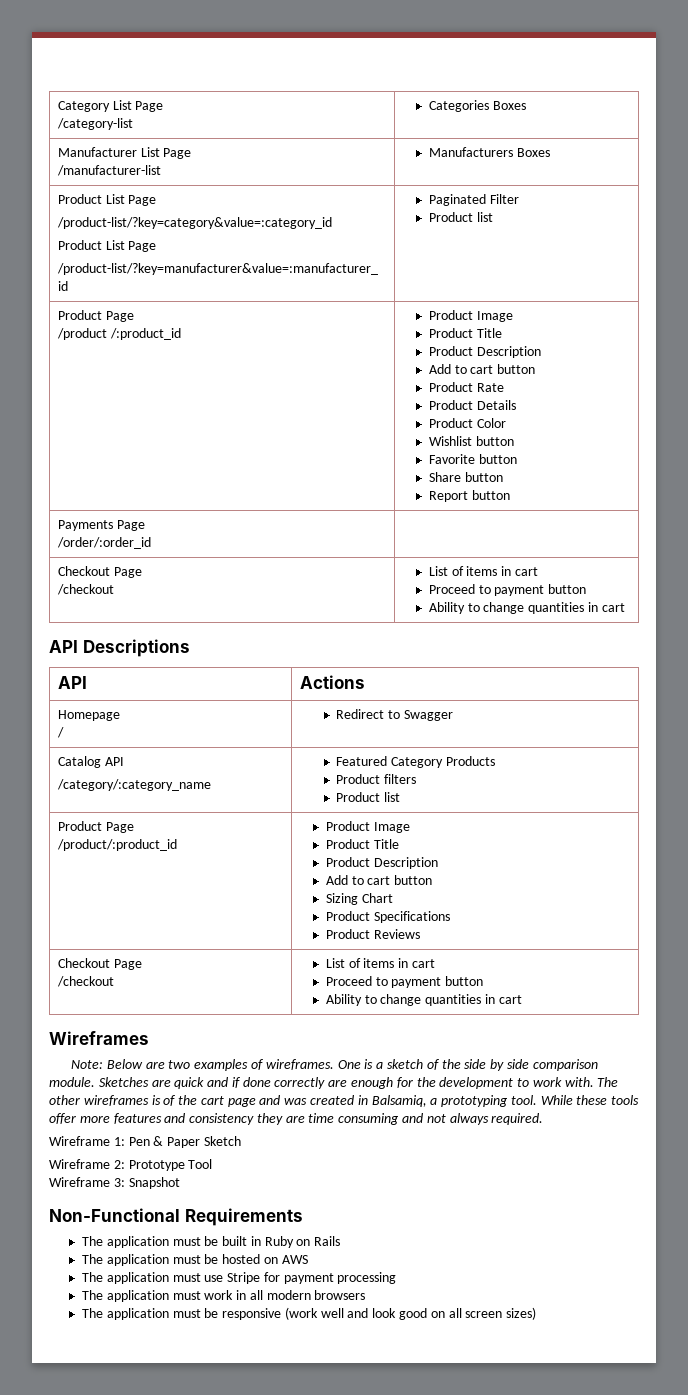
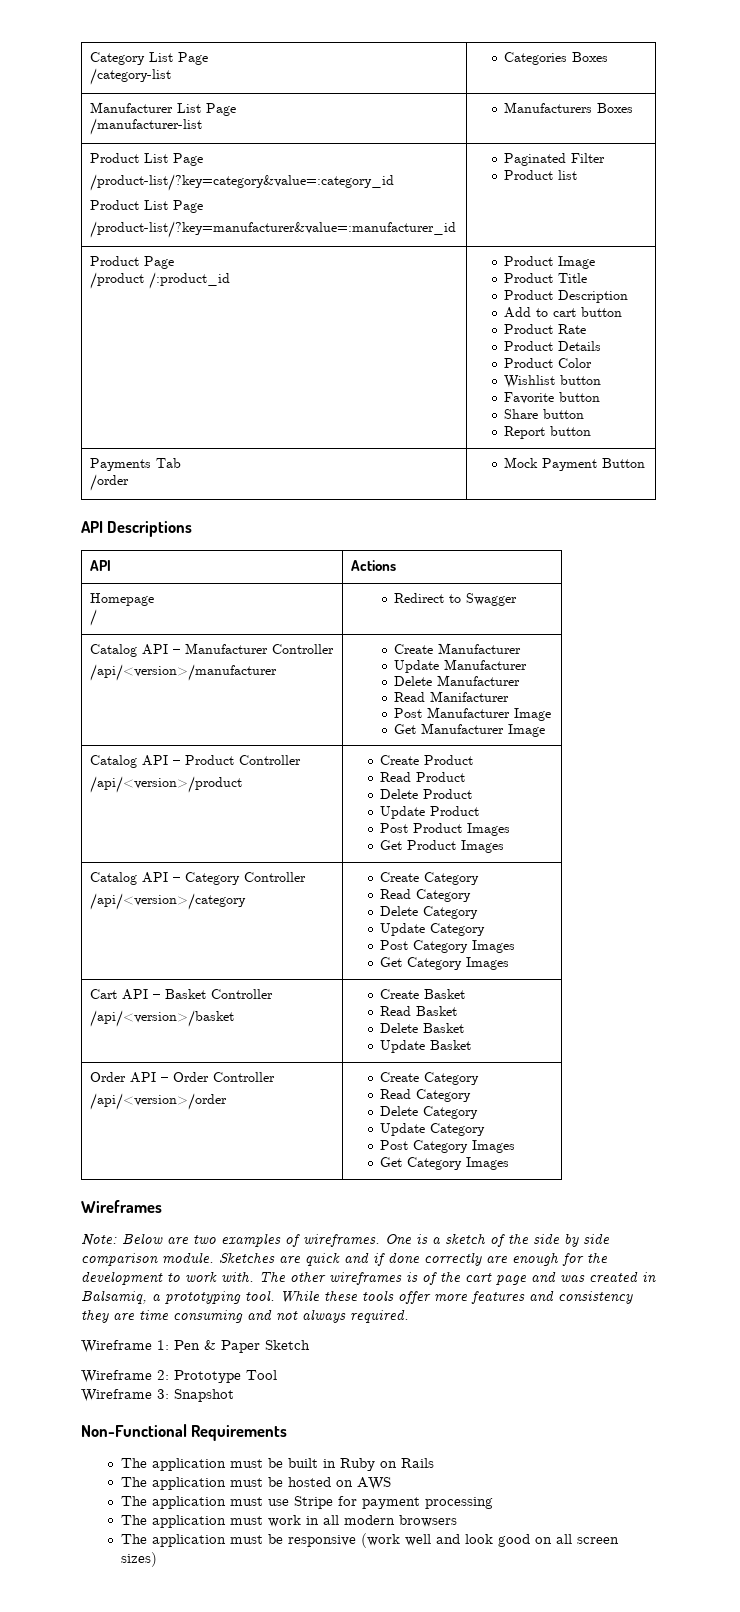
[116,520,145,531] [56,537,151,549] [57,566,142,578] [56,584,114,595] [428,566,538,576] [428,584,587,596] [428,602,625,614] Page // /order/:order_id | // Checkout Page // /checkout | List of items in cart // Proceed to payment button // Ability to change quantities in cart -> [156,458,182,468] [90,474,130,491] [504,457,646,471] Tab // /order | Mock Payment Button
[56,779,211,791] [336,756,495,768] [336,774,417,784] [336,792,401,802] [57,821,134,833] [56,839,177,851] [325,821,410,833] [325,839,399,849] [325,857,438,869] [325,875,433,885] [325,893,393,905] [325,911,450,923] [325,929,420,939] [57,958,142,970] [56,976,114,987] [325,958,435,968] [325,976,484,988] [325,994,522,1006] // /category/:category_name | Featured Category Products // Product filters // Product list // Product Page // /product/:product_id | Product Image // Product Title // Product Description // Add to cart button // Sizing Chart // Product Specifications // Product Reviews // Checkout Page // /checkout | List of items in cart // Proceed to payment button // Ability to change quantities in cart -> [173,643,335,654] [90,664,278,681] [394,643,522,654] [394,659,528,673] [394,675,521,686] [394,691,510,702] [394,707,552,721] [394,723,546,737] [90,755,302,768] [90,776,243,793] [380,755,474,765] [380,772,466,782] [380,789,473,799] [380,806,480,819] [380,823,511,836] [380,840,505,853] [90,872,307,885] [90,893,247,910] [380,872,480,885] [380,889,472,902] [380,906,479,919] [380,923,486,936] [380,940,516,953] [380,957,510,970] [90,989,274,1000] [90,1010,235,1027] [380,989,466,999] [380,1006,458,1016] [380,1023,465,1033] [380,1040,472,1053] [90,1072,276,1083] [90,1093,228,1110] [380,1072,480,1085] [380,1089,472,1102] [380,1106,479,1119] [380,1123,486,1136] [380,1140,516,1153] [380,1157,510,1170] – Manufacturer Controller // /api/<version>/manufacturer | Create Manufacturer // Update Manufacturer // Delete Manufacturer // Read Manifacturer // Post Manufacturer Image // Get Manufacturer Image // Catalog API – Product Controller // /api/<version>/product | Create Product // Read Product // Delete Product // Update Product // Post Product Images // Get Product Images // Catalog API – Category Controller // /api/<version>/category | Create Category // Read Category // Delete Category // Update Category // Post Category Images // Get Category Images // Cart API – Basket Controller // /api/<version>/basket | Create Basket // Read Basket // Delete Basket // Update Basket // Order API – Order Controller // /api/<version>/order | Create Category // Read Category // Delete Category // Update Category // Post Category Images // Get Category Images

